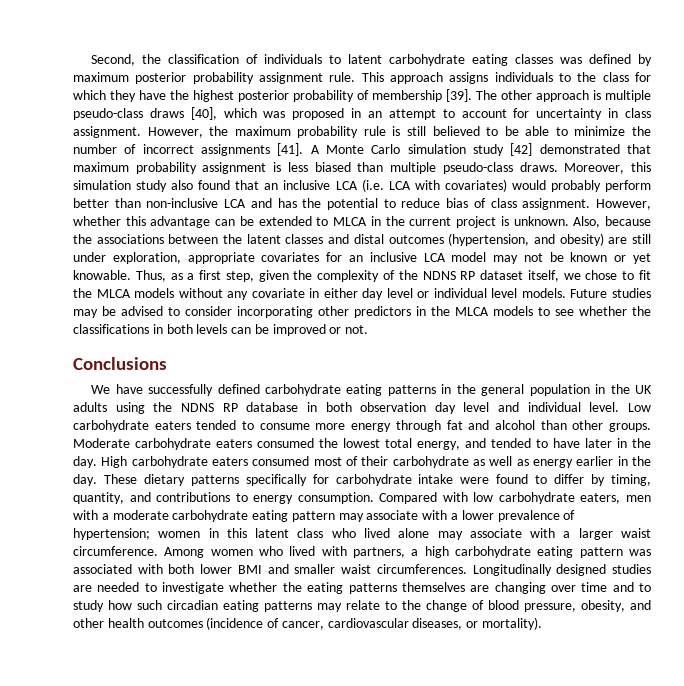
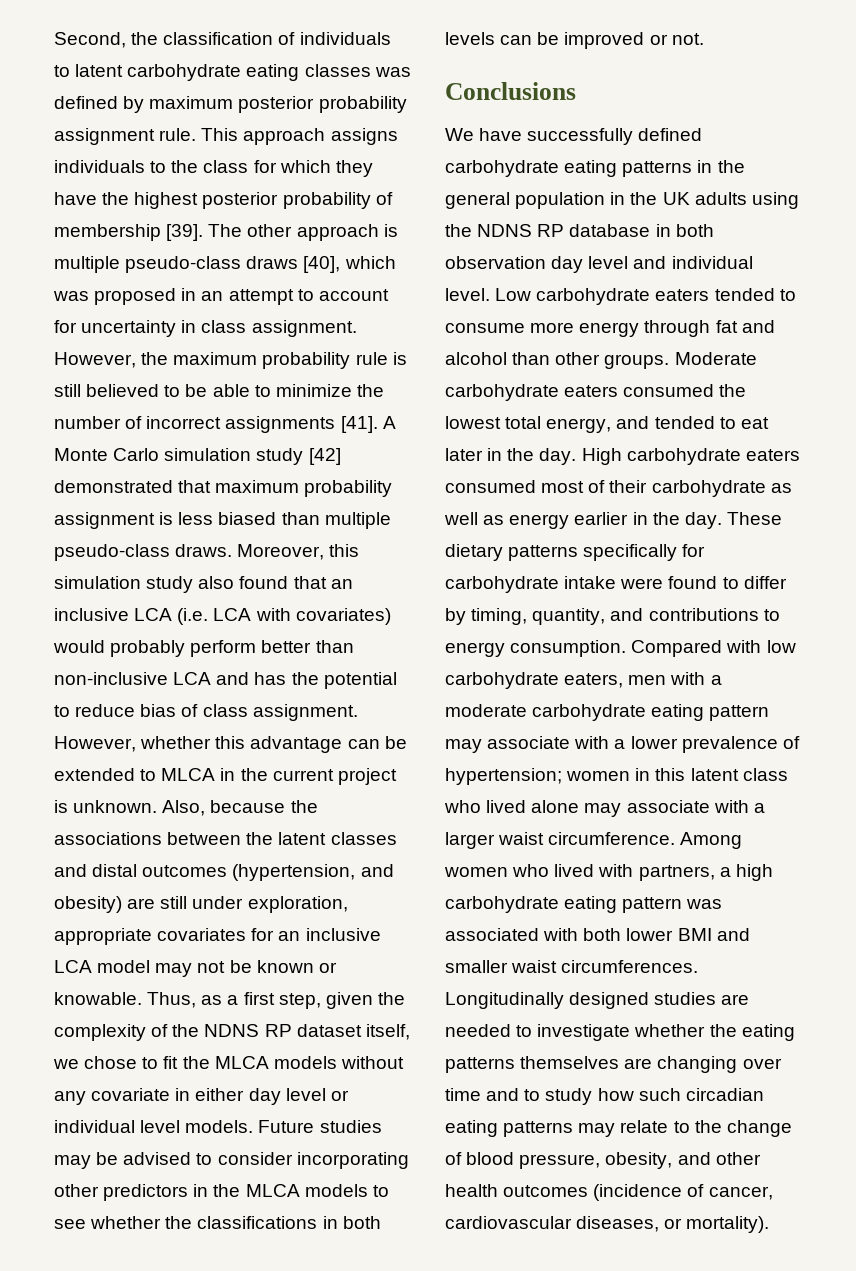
[633,253,651,264] yet -> (337, 967) none
[553,438,580,448] have -> [740,417,769,429] eat

